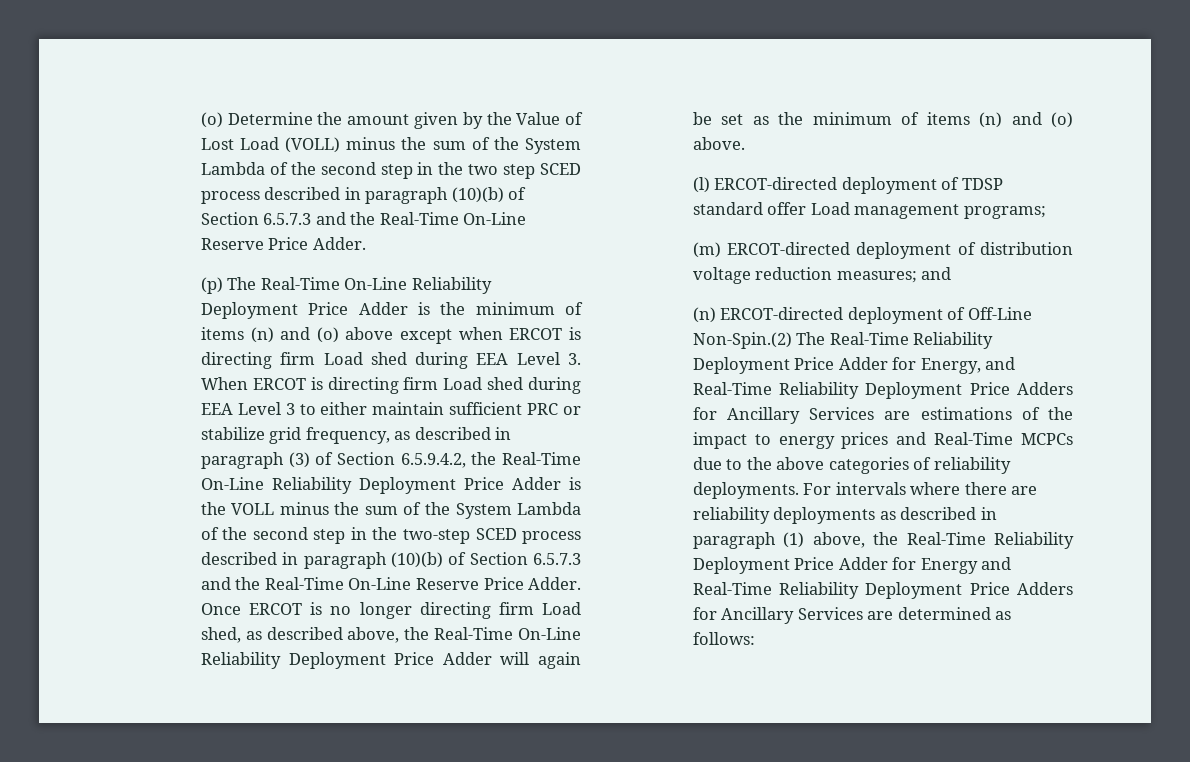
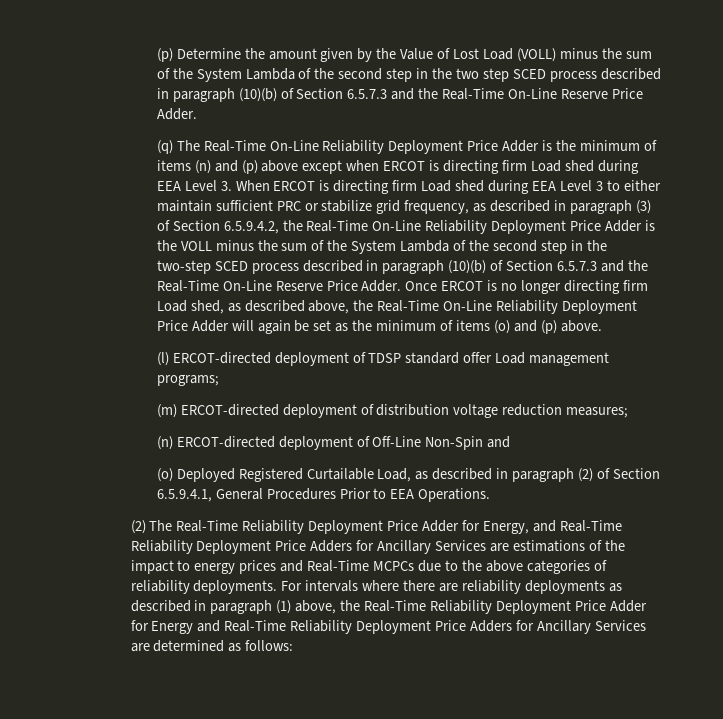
[200,112,223,128] (o) -> [156,48,173,62] (p)
[200,277,223,294] (p) -> [156,140,173,154] (q)
[316,327,339,343] (o) -> [241,160,258,174] (p)
[979,112,1073,128] (n) and (o) -> [493,320,557,334] (o) and (p)
[921,267,952,280] and -> (629, 412) none
[692,332,792,349] Non-Spin.(2) -> [425,436,511,450] [156,468,660,482] [156,488,491,502] [130,520,146,534] Non-Spin and // (o) Deployed Registered Curtailable Load, as described in paragraph (2) of Section 6.5.9.4.1, General Procedures Prior to EEA Operations. // (2)

